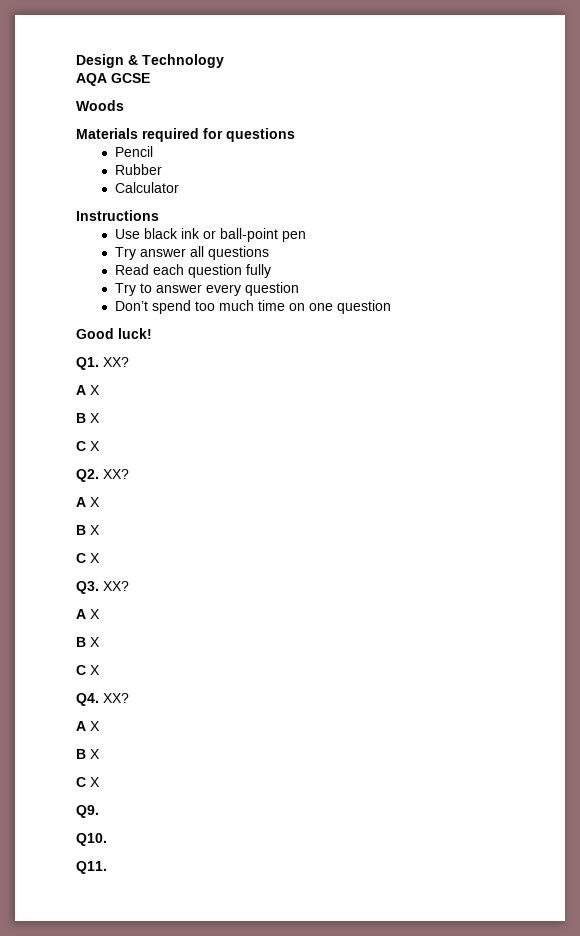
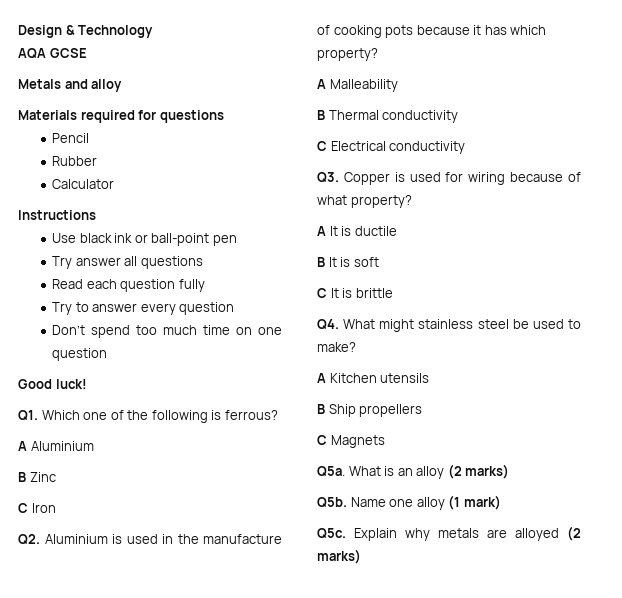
[76,100,124,111] Woods -> [18,79,123,92] Metals and alloy
[103,357,129,367] [76,385,100,395] [76,413,100,423] [76,441,100,451] XX? // A X // B X // C X -> [41,410,278,423] [18,441,94,451] [18,472,56,482] [18,503,56,513] Which one of the following is ferrous? // A Aluminium // B Zinc // C Iron
[103,469,129,479] [76,497,100,507] [76,525,100,535] [76,553,100,563] XX? // A X // B X // C X -> [44,534,282,544] [317,25,547,38] [317,48,378,61] [317,79,398,92] [317,110,459,123] [317,141,466,154] Aluminium is used in the manufacture of cooking pots because it has which property? // A Malleability // B Thermal conductivity // C Electrical conductivity
[103,581,129,591] [76,609,100,619] [76,637,100,647] [76,665,100,675] [76,693,129,706] [76,721,100,731] [76,749,100,759] [76,777,100,787] [76,805,99,818] [76,833,107,846] [76,861,107,874] XX? // A X // B X // C X // Q4. XX? // A X // B X // C X // Q9. // Q10. // Q11. -> [343,172,581,185] [317,195,412,208] [317,226,397,236] [317,257,379,267] [317,288,393,298] [317,319,581,332] [317,342,356,352] [317,373,430,383] [317,404,423,417] [317,435,385,448] [317,464,510,479] [317,495,501,510] [317,526,581,541] [317,549,361,564] Copper is used for wiring because of what property? // A It is ductile // B It is soft // C It is brittle // Q4. What might stainless steel be used to make? // A Kitchen utensils // B Ship propellers // C Magnets // Q5a. What is an alloy (2 marks) // Q5b. Name one alloy (1 mark) // Q5c. Explain why metals are alloyed (2 marks)

